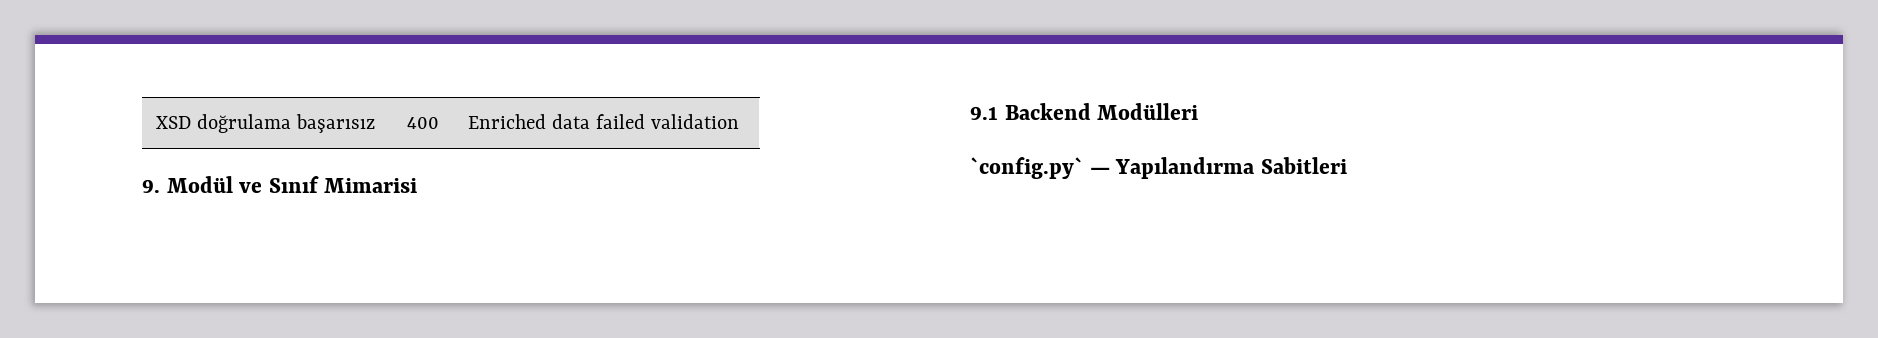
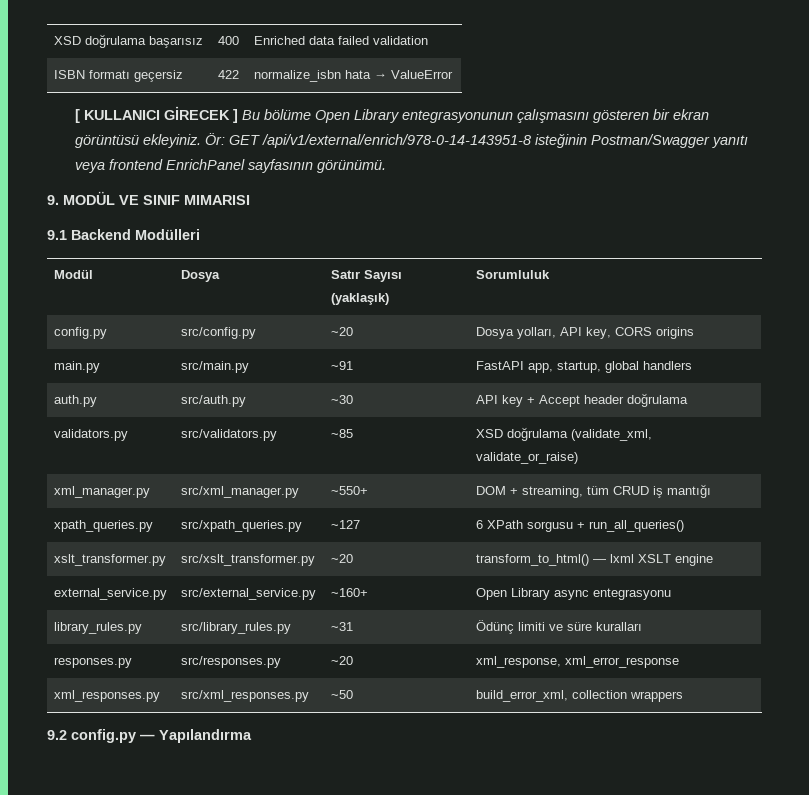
[142,176,418,193] [970,103,1199,120] [970,157,1083,179] // 9. Modül ve Sınıf Mimarisi // 9.1 Backend Modülleri // `config.py` -> [53,70,183,82] [217,70,239,79] [253,70,453,82] [75,106,710,123] [75,133,749,148] [75,159,387,173] [47,191,250,205] [47,229,200,240] [53,269,93,279] [180,270,220,282] [330,270,402,282] [330,293,389,305] [475,270,550,279] [53,327,107,339] [180,327,256,339] [330,327,353,336] [475,327,694,339] [53,361,100,373] [180,361,249,373] [330,361,353,370] [475,361,692,373] [53,395,97,407] [180,395,246,407] [330,395,353,404] [475,393,688,407] [53,429,128,441] [180,429,277,441] [330,429,353,438] [475,427,652,441] [475,452,578,464] [53,486,150,498] [180,486,299,498] [330,486,368,495] [475,484,711,498] [53,520,153,532] [180,520,302,532] [330,520,360,529] [475,520,684,532] [53,554,166,566] [180,554,315,566] [330,554,353,563] [475,554,713,566] [53,588,167,600] [180,588,316,600] [330,588,368,597] [475,588,671,600] [53,622,142,634] [180,622,291,634] [330,622,353,631] [475,620,642,634] [53,657,132,668] [180,656,281,668] [330,656,353,665] [475,656,679,668] [53,690,160,702] [180,690,309,702] [330,690,353,699] [475,690,683,702] [47,729,136,743] // ISBN formatı geçersiz | 422 | normalize_isbn hata → ValueError // [ KULLANICI GİRECEK ] Bu bölüme Open Library entegrasyonunun çalışmasını gösteren bir ekran görüntüsü ekleyiniz. Ör: GET /api/v1/external/enrich/978-0-14-143951-8 isteğinin Postman/Swagger yanıtı veya frontend EnrichPanel sayfasının görünümü. // 9. MODÜL VE SINIF MIMARISI // 9.1 Backend Modülleri // Modül | Dosya | Satır Sayısı (yaklaşık) | Sorumluluk // config.py | src/config.py | ~20 | Dosya yolları, API key, CORS origins // main.py | src/main.py | ~91 | FastAPI app, startup, global handlers // auth.py | src/auth.py | ~30 | API key + Accept header doğrulama // validators.py | src/validators.py | ~85 | XSD doğrulama (validate_xml, validate_or_raise) // xml_manager.py | src/xml_manager.py | ~550+ | DOM + streaming, tüm CRUD iş mantığı // xpath_queries.py | src/xpath_queries.py | ~127 | 6 XPath sorgusu + run_all_queries() // xslt_transformer.py | src/xslt_transformer.py | ~20 | transform_to_html() — lxml XSLT engine // external_service.py | src/external_service.py | ~160+ | Open Library async entegrasyonu // library_rules.py | src/library_rules.py | ~31 | Ödünç limiti ve süre kuralları // responses.py | src/responses.py | ~20 | xml_response, xml_error_response // xml_responses.py | src/xml_responses.py | ~50 | build_error_xml, collection wrappers // 9.2 config.py
[1260,157,1347,174] Sabitleri -> (252, 736) none

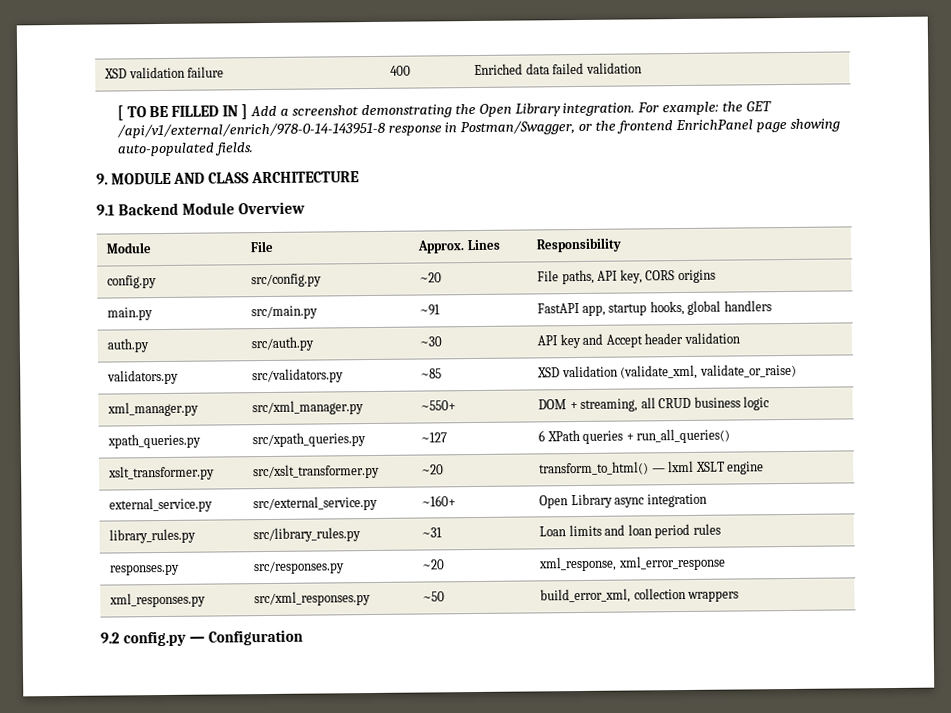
[53,34,203,48] XSD doğrulama başarısız -> [104,66,225,79] XSD validation failure
[53,70,183,82] [217,70,239,79] [253,70,453,82] [75,106,710,123] [75,133,749,148] [75,159,387,173] [47,191,250,205] [47,229,200,240] [53,269,93,279] [180,270,220,282] [330,270,402,282] [330,293,389,305] [475,270,550,279] // ISBN formatı geçersiz | 422 | normalize_isbn hata → ValueError // [ KULLANICI GİRECEK ] Bu bölüme Open Library entegrasyonunun çalışmasını gösteren bir ekran görüntüsü ekleyiniz. Ör: GET /api/v1/external/enrich/978-0-14-143951-8 isteğinin Postman/Swagger yanıtı veya frontend EnrichPanel sayfasının görünümü. // 9. MODÜL VE SINIF MIMARISI // 9.1 Backend Modülleri // Modül | Dosya | Satır Sayısı (yaklaşık) | Sorumluluk -> [116,101,773,121] [116,118,840,139] [116,142,254,157] [96,171,360,185] [96,201,305,216] [106,242,152,254] [250,240,274,253] [417,239,500,254] [536,237,622,253] // [ TO BE FILLED IN ] Add a screenshot demonstrating the Open Library integration. For example: the GET /api/v1/external/enrich/978-0-14-143951-8 response in Postman/Swagger, or the frontend EnrichPanel page showing auto-populated fields. // 9. MODULE AND CLASS ARCHITECTURE // 9.1 Backend Module Overview // Module | File | Approx. Lines | Responsibility
[475,327,556,339] Dosya yolları, -> [537,269,595,285] File paths,
[556,361,601,373] startup, -> [608,300,685,316] startup hooks,
[526,397,535,404] + -> [582,333,604,345] and
[626,393,688,407] doğrulama -> [683,332,740,344] validation
[506,427,568,441] doğrulama -> [561,365,618,378] validation
[586,484,711,498] tüm CRUD iş mantığı -> [640,396,771,411] all CRUD business logic
[526,521,573,532] sorgusu -> [582,430,624,444] queries
[592,588,671,600] entegrasyonu -> [646,493,707,508] integration
[475,620,642,634] Ödünç limiti ve süre kuralları -> [539,523,721,539] Loan limits and loan period rules
[159,729,252,743] Yapılandırma -> [207,629,303,646] Configuration

